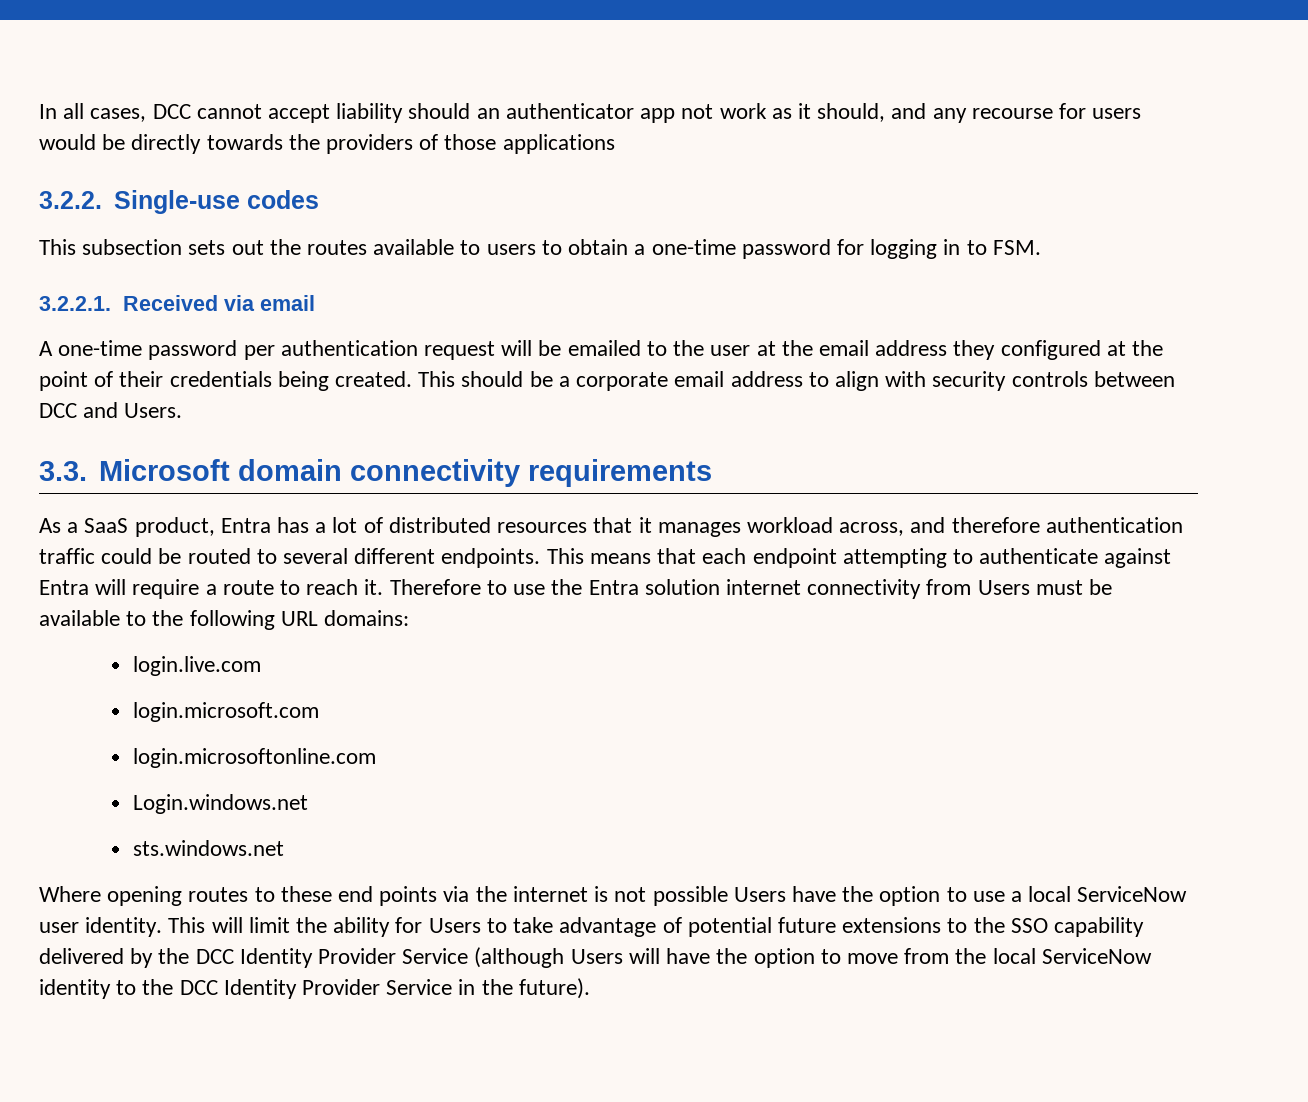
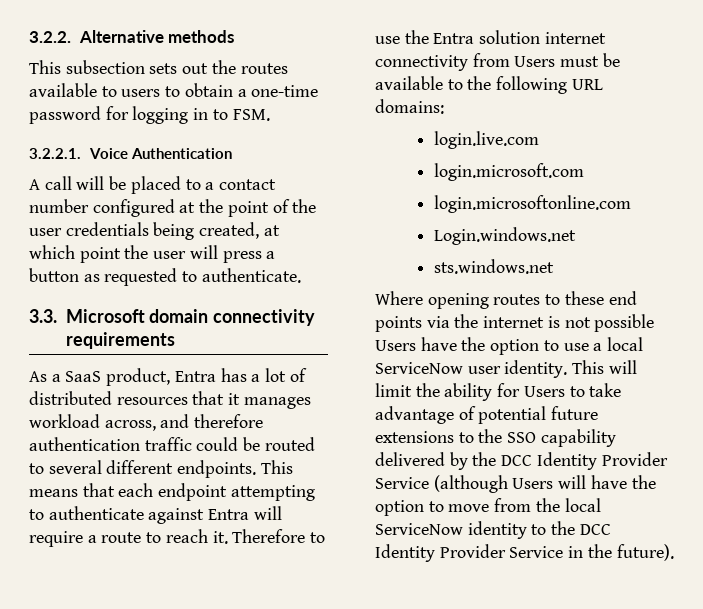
[39,103,1142,123] [39,134,615,154] [39,190,319,214] In all cases, DCC cannot accept liability should an authenticator app not work as it should, and any recourse for users would be directly towards the providers of those applications // 3.2.2. Single-use codes -> [29,30,235,43] 3.2.2. Alternative methods
[122,295,315,311] [39,340,996,360] Received via email // A one-time password per authentication request will be emailed to the user at the email address they -> [88,148,232,159] [29,176,277,194] [29,199,89,213] Voice Authentication // A call will be placed to a contact number
[119,371,1175,391] [39,402,183,418] their credentials being created. This should be a corporate email address to align with security controls between DCC and Users. -> [292,199,317,213] [29,222,280,240] [29,245,276,263] [29,268,301,286] the user credentials being created, at which point the user will press a button as requested to authenticate.

